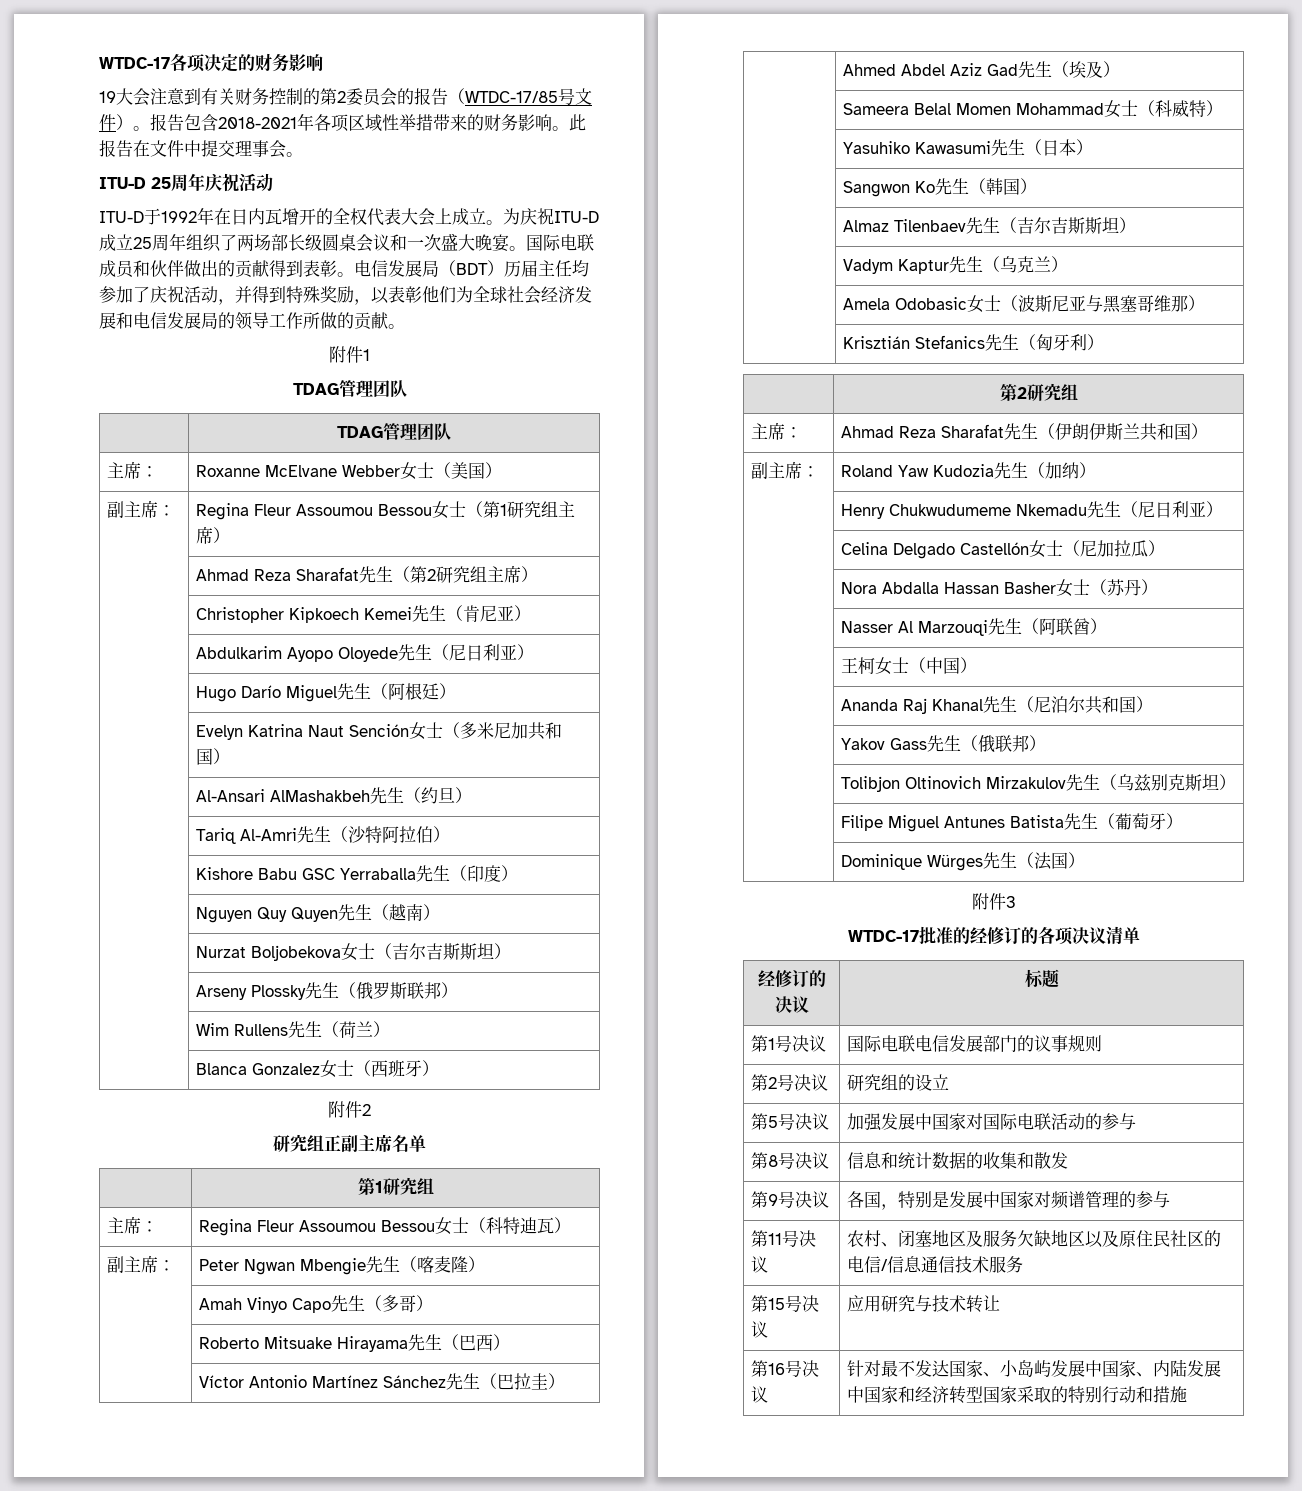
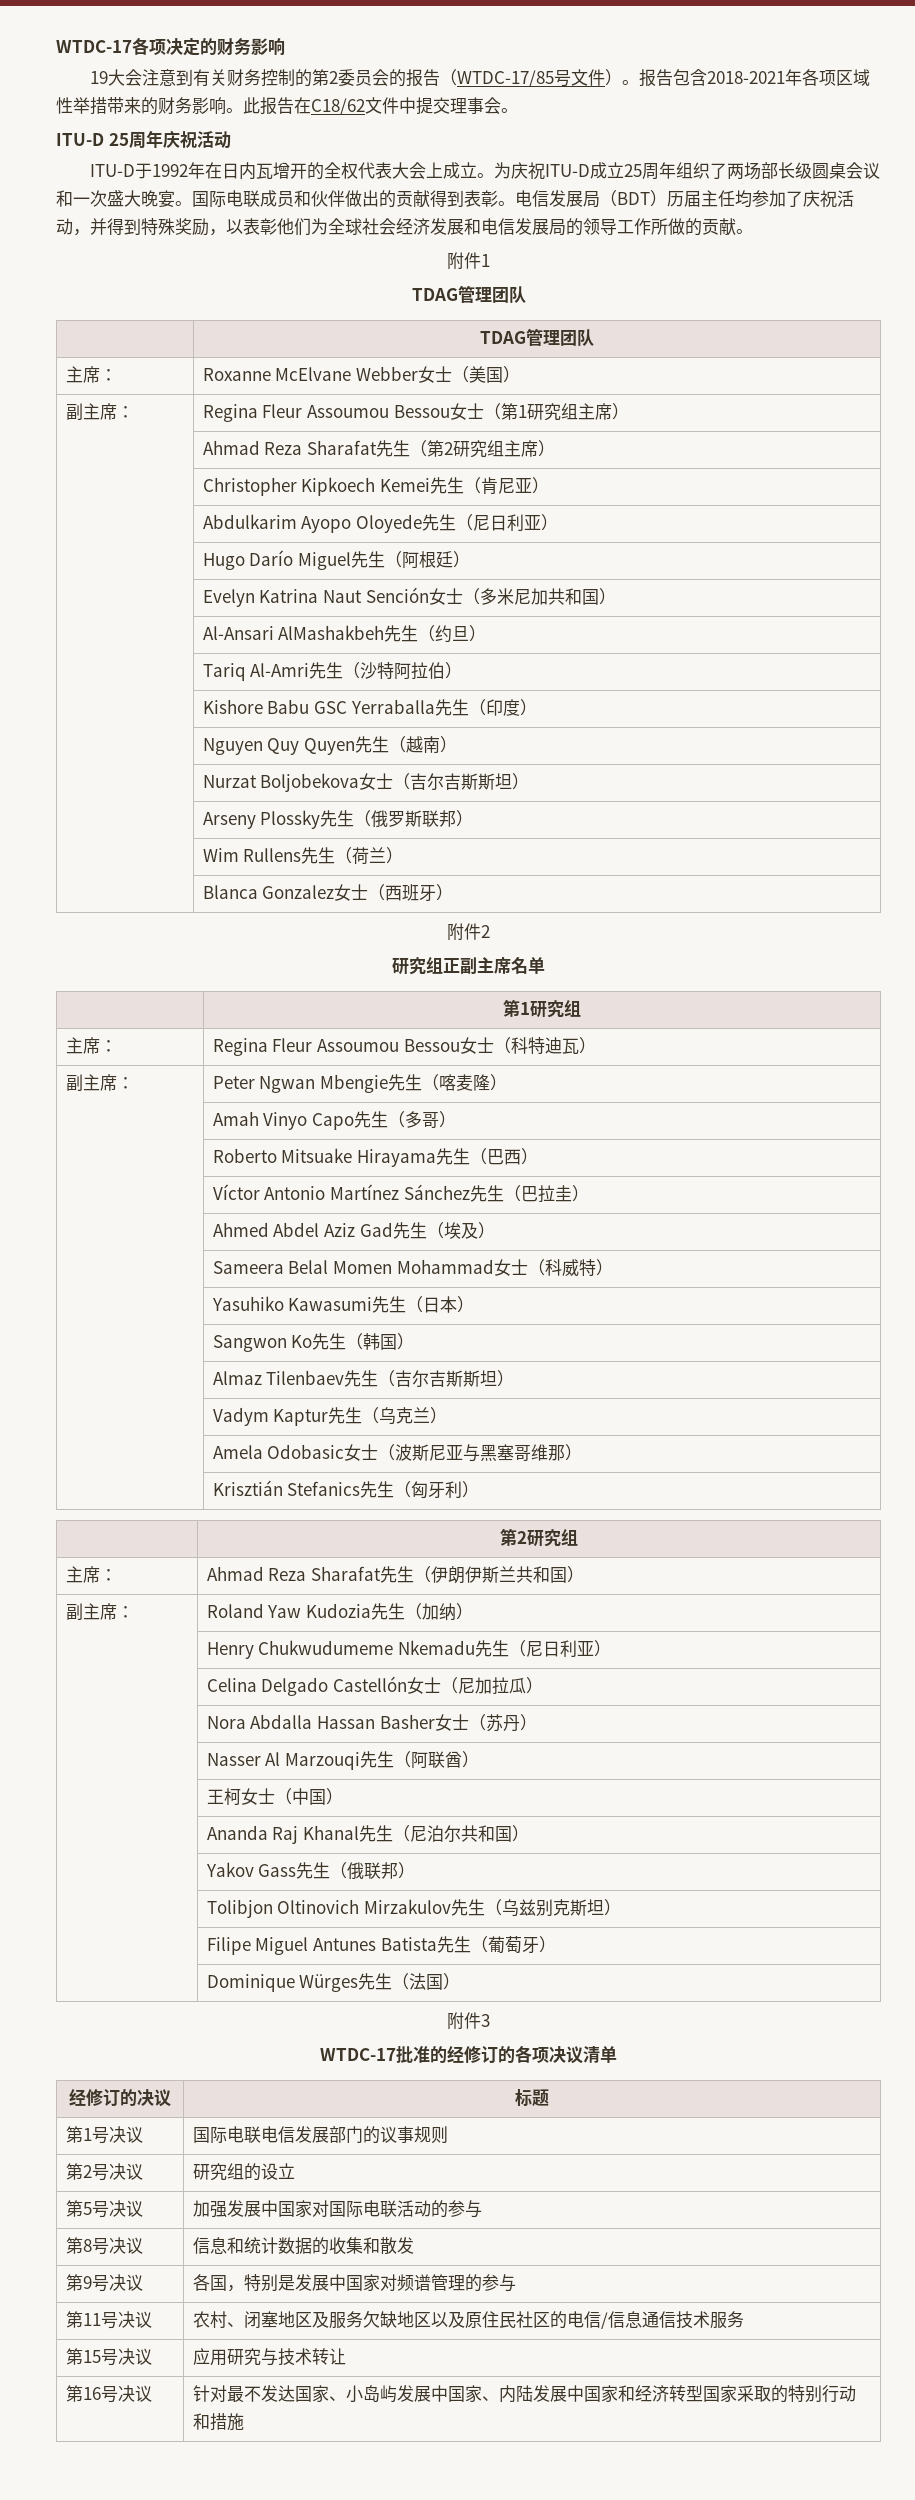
(150, 148) none -> [311,98,365,115] C18/62

